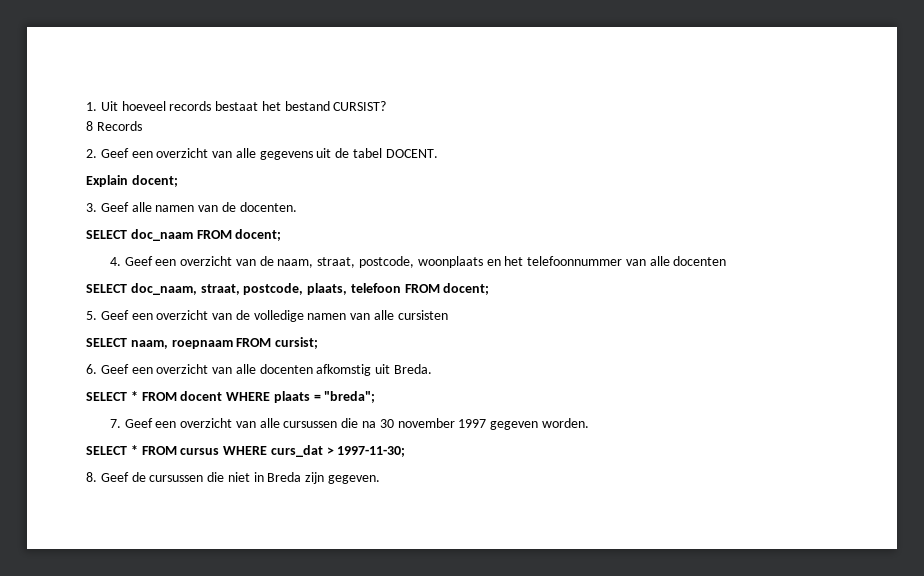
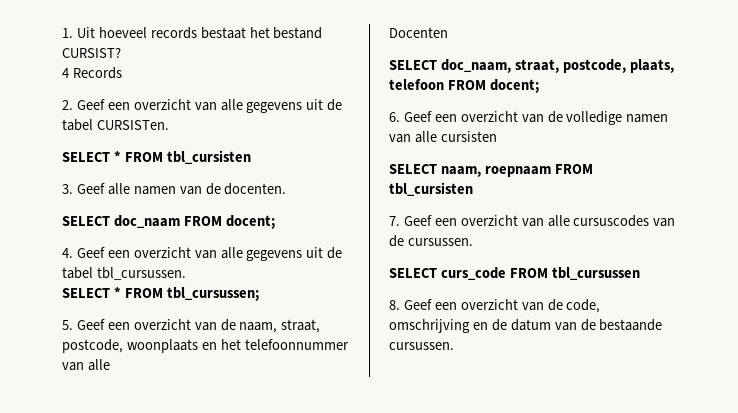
[86,121,93,131] 8 -> [62,68,69,78] 4
[385,149,438,158] [86,175,178,187] DOCENT. // Explain docent; -> [96,120,169,130] [62,150,251,164] CURSISTen. // SELECT * FROM tbl_cursisten
(256, 262) none -> [220,247,343,261] [62,267,186,280] [62,287,259,301] [62,319,217,331] alle gegevens uit de tabel tbl_cursussen. // SELECT * FROM tbl_cursussen; // 5. Geef een overzicht van
[673,256,727,266] docenten -> [389,27,448,38] // Docenten
[86,311,97,320] 5. -> [389,112,400,122] 6.
[275,337,319,349] [86,364,433,376] [86,391,376,403] cursist; // 6. Geef een overzicht van alle docenten afkomstig uit Breda. // SELECT * FROM docent WHERE plaats = "breda"; -> [389,182,473,196] tbl_cursisten
[283,418,589,430] [86,445,406,457] [86,472,381,484] cursussen die na 30 november 1997 gegeven worden. // SELECT * FROM cursus WHERE curs_dat > 1997-11-30; // 8. Geef de cursussen die niet in Breda zijn gegeven. -> [573,215,676,227] [389,235,473,247] [389,267,640,280] [389,299,601,313] [389,319,663,333] [389,342,454,350] cursuscodes van de cursussen. // SELECT curs_code FROM tbl_cursussen // 8. Geef een overzicht van de code, omschrijving en de datum van de bestaande cursussen.

